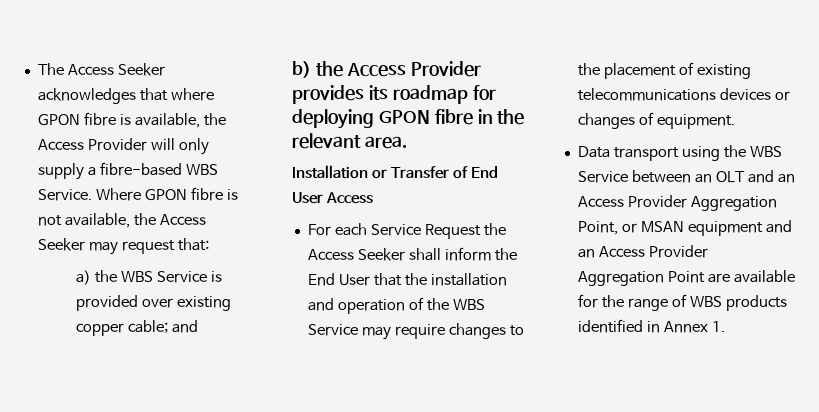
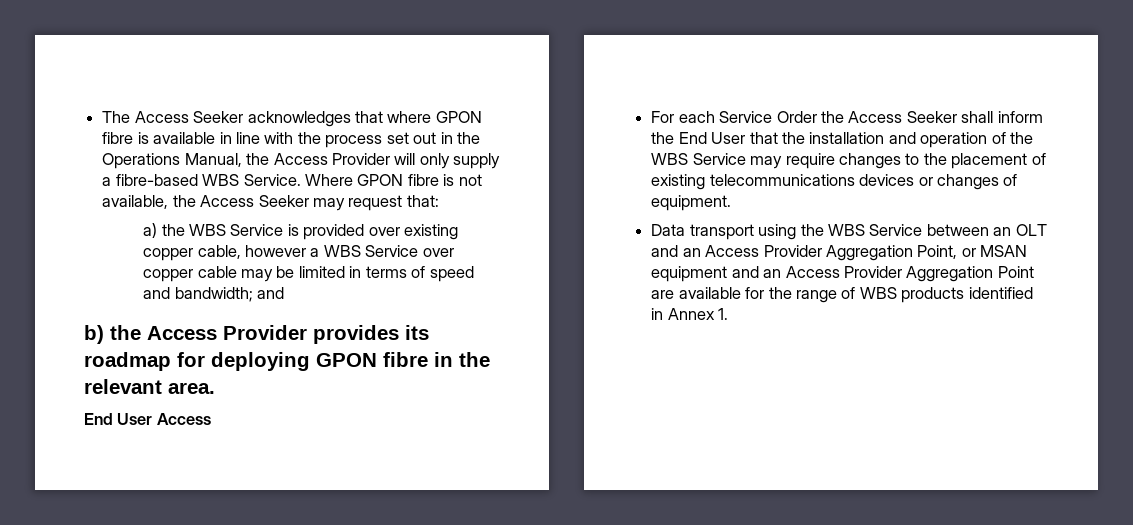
[134,113,200,128] available, -> [153,132,481,148] [102,153,242,169] available in line with the process set out in the Operations Manual,
[128,320,169,333] cable; -> [197,245,454,259] [143,266,474,282] [143,287,253,302] cable, however a WBS Service over copper cable may be limited in terms of speed and bandwidth;
[292,165,468,179] Installation or Transfer of -> (215, 388) none
[424,224,481,239] Request -> [776,111,817,123] Order

